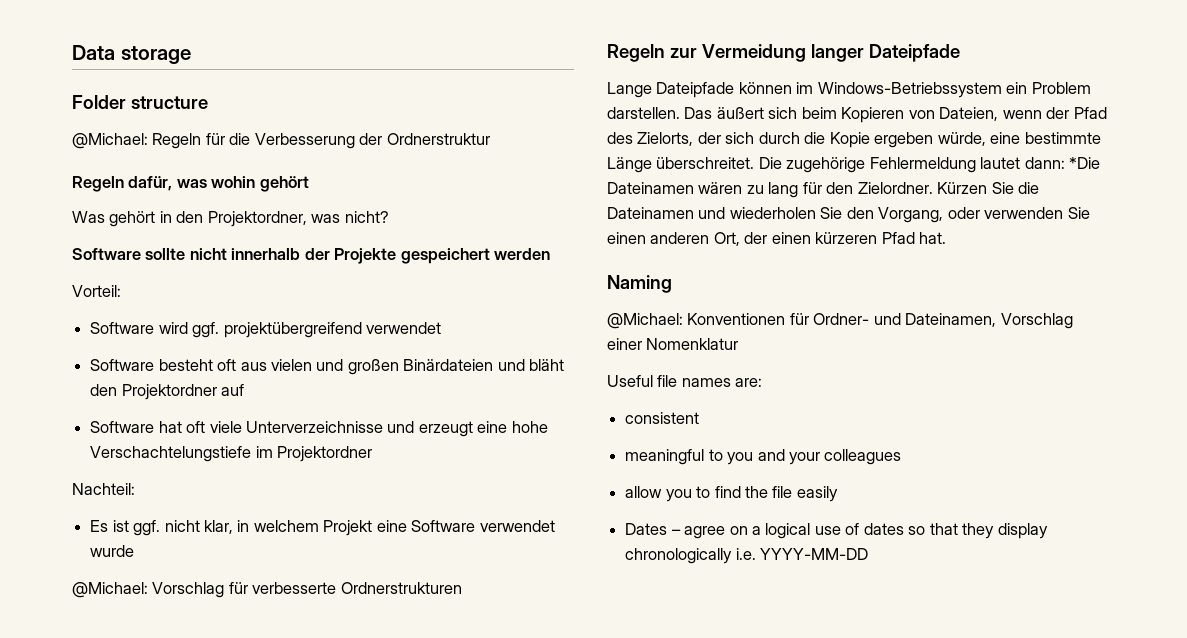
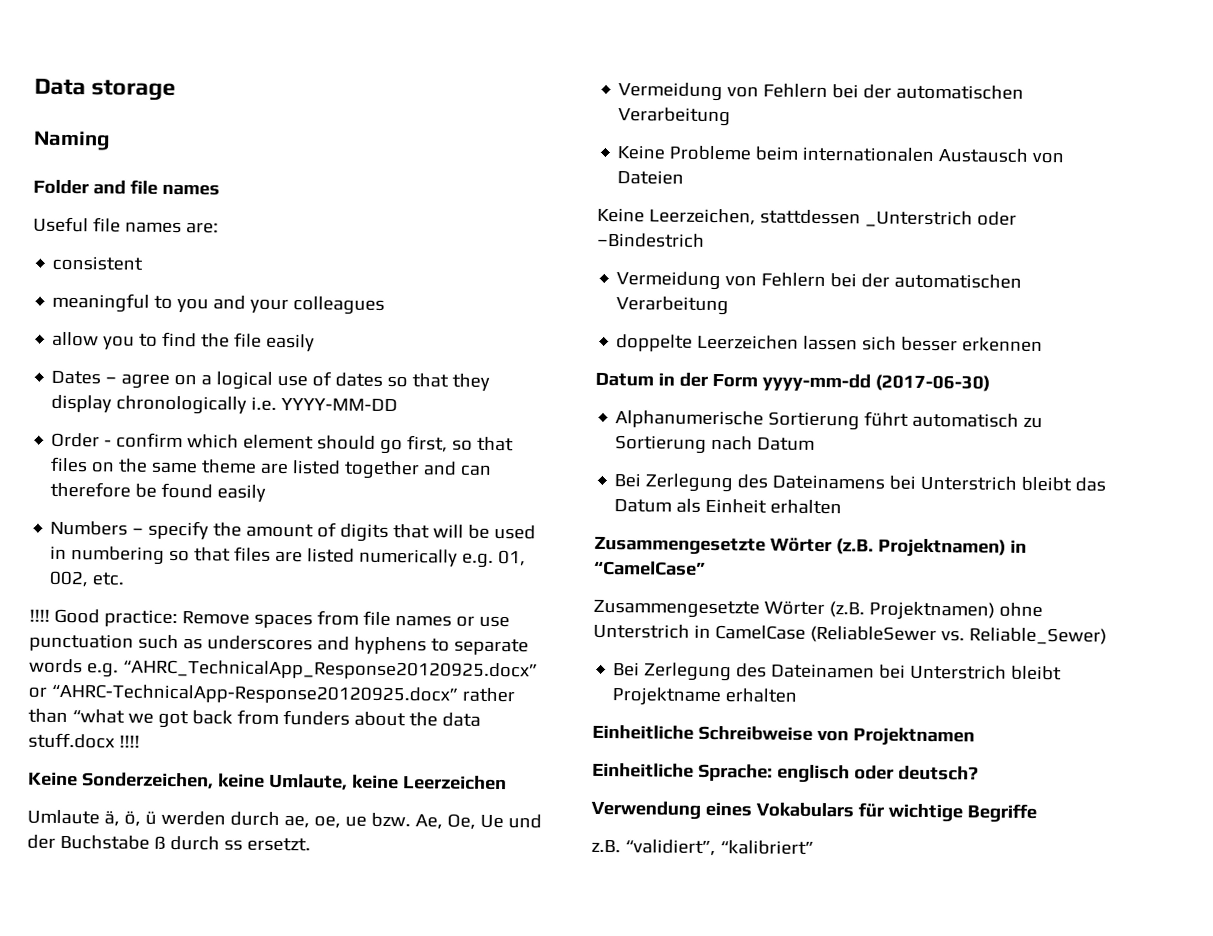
[72,95,208,109] [72,133,490,149] [72,176,309,192] [72,211,389,227] [72,248,551,264] [72,285,121,297] [90,322,441,338] [90,359,565,375] [90,384,245,400] [90,421,548,437] [90,446,373,462] [72,483,135,495] [90,520,555,536] [90,545,135,557] [72,582,462,598] [607,44,960,62] [607,82,1091,98] [607,107,1107,123] [607,132,1101,148] [607,157,1101,173] [607,182,1040,198] [607,207,1090,223] [607,232,947,246] [607,275,672,293] [607,313,1073,329] [607,338,739,350] Folder structure // @Michael: Regeln für die Verbesserung der Ordnerstruktur // Regeln dafür, was wohin gehört // Was gehört in den Projektordner, was nicht? // Software sollte nicht innerhalb der Projekte gespeichert werden // Vorteil: // Software wird ggf. projektübergreifend verwendet // Software besteht oft aus vielen und großen Binärdateien und bläht den Projektordner auf // Software hat oft viele Unterverzeichnisse und erzeugt eine hohe Verschachtelungstiefe im Projektordner // Nachteil: // Es ist ggf. nicht klar, in welchem Projekt eine Software verwendet wurde // @Michael: Vorschlag für verbesserte Ordnerstrukturen // Regeln zur Vermeidung langer Dateipfade // Lange Dateipfade können im Windows-Betriebssystem ein Problem darstellen. Das äußert sich beim Kopieren von Dateien, wenn der Pfad des Zielorts, der sich durch die Kopie ergeben würde, eine bestimmte Länge überschreitet. Die zugehörige Fehlermeldung lautet dann: *Die Dateinamen wären zu lang für den Zielordner. Kürzen Sie die Dateinamen und wiederholen Sie den Vorgang, oder verwenden Sie einen anderen Ort, der einen kürzeren Pfad hat. // Naming // @Michael: Konventionen für Ordner- und Dateinamen, Vorschlag einer Nomenklatur -> [33,130,110,151] [33,179,220,196] Naming // Folder and file names
(869, 554) none -> [51,432,515,455] [50,456,493,480] [50,481,267,502] [50,520,537,542] [50,545,527,568] [49,570,126,588] [29,608,510,629] [29,633,529,656] [29,658,538,681] [28,683,515,705] [28,708,481,729] [28,732,140,749] [28,771,507,791] [27,809,542,830] [27,834,311,852] [618,82,1025,102] [618,107,732,127] [617,145,1065,164] [617,170,685,185] [597,207,1017,228] [597,232,705,248] [616,271,1023,291] [616,296,730,316] [616,334,1044,353] [595,372,990,392] [615,410,1044,431] [615,435,816,454] [614,473,1107,493] [614,498,843,515] [594,536,1027,558] [594,560,706,576] [593,599,1043,621] [593,623,1107,645] [613,662,1063,682] [612,687,798,707] [592,724,975,747] [592,762,979,784] [591,800,1037,823] [591,839,814,857] // Order - confirm which element should go first, so that files on the same theme are listed together and can therefore be found easily // Numbers – specify the amount of digits that will be used in numbering so that files are listed numerically e.g. 01, 002, etc. // !!!! Good practice: Remove spaces from file names or use punctuation such as underscores and hyphens to separate words e.g. “AHRC_TechnicalApp_Response20120925.docx” or “AHRC-TechnicalApp-Response20120925.docx” rather than “what we got back from funders about the data stuff.docx !!!! // Keine Sonderzeichen, keine Umlaute, keine Leerzeichen // Umlaute ä, ö, ü werden durch ae, oe, ue bzw. Ae, Oe, Ue und der Buchstabe ß durch ss ersetzt. // Vermeidung von Fehlern bei der automatischen Verarbeitung // Keine Probleme beim internationalen Austausch von Dateien // Keine Leerzeichen, stattdessen _Unterstrich oder –Bindestrich // Vermeidung von Fehlern bei der automatischen Verarbeitung // doppelte Leerzeichen lassen sich besser erkennen // Datum in der Form yyyy-mm-dd (2017-06-30) // Alphanumerische Sortierung führt automatisch zu Sortierung nach Datum // Bei Zerlegung des Dateinamens bei Unterstrich bleibt das Datum als Einheit erhalten // Zusammengesetzte Wörter (z.B. Projektnamen) in “CamelCase” // Zusammengesetzte Wörter (z.B. Projektnamen) ohne Unterstrich in CamelCase (ReliableSewer vs. Reliable_Sewer) // Bei Zerlegung des Dateinamen bei Unterstrich bleibt Projektname erhalten // Einheitliche Schreibweise von Projektnamen // Einheitliche Sprache: englisch oder deutsch? // Verwendung eines Vokabulars für wichtige Begriffe // z.B. “validiert”, “kalibriert”

